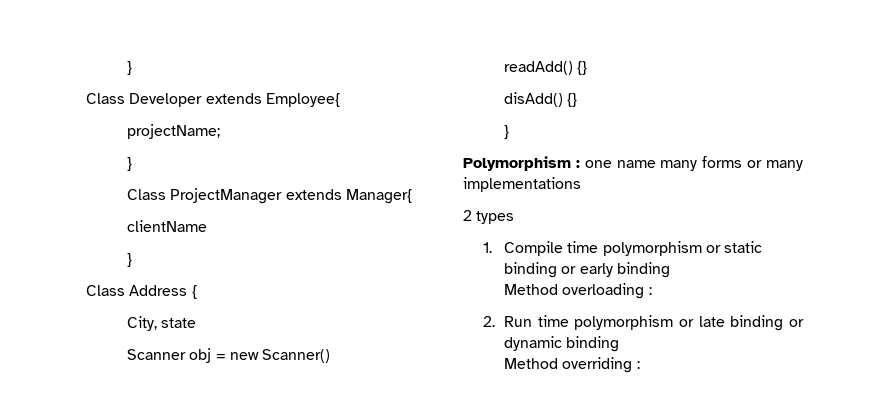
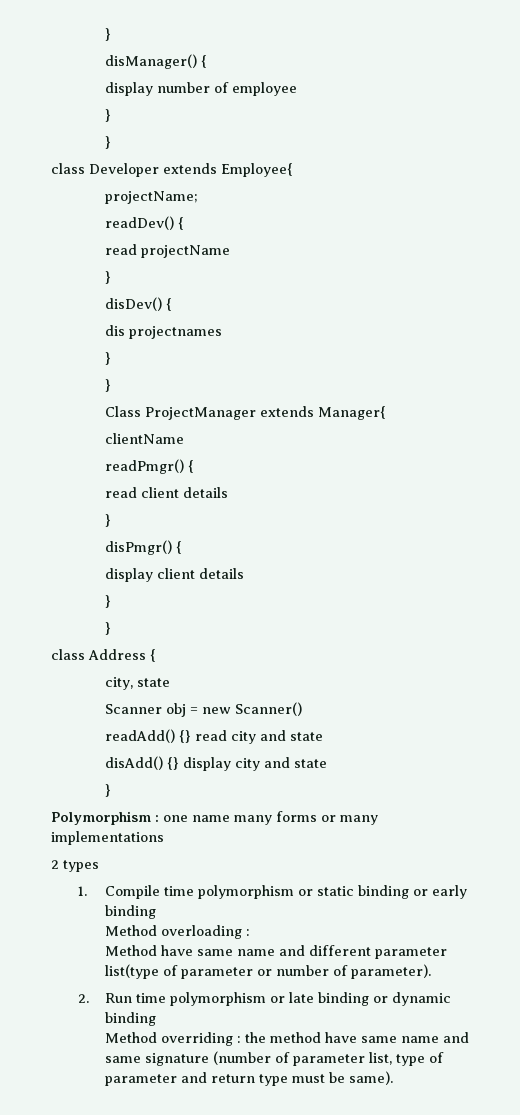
[126,61,132,75] [86,93,340,107] [126,124,220,139] } // Class Developer extends Employee{ // projectName; -> [104,28,111,41] [104,54,207,69] [104,82,297,96] [104,109,111,122] [104,136,111,149] [51,163,293,177] [104,191,198,204] [104,216,184,230] [104,244,230,258] [104,271,111,284] [104,297,172,311] [104,325,222,339] [104,352,111,365] } // disManager() { // display number of employee // } // } // class Developer extends Employee{ // projectName; // readDev() { // read projectName // } // disDev() { // dis projectnames // }
[126,253,132,267] [86,285,125,296] } // Class -> [104,459,194,474] [104,487,228,498] [104,514,111,527] [104,540,182,555] [104,568,244,582] [104,595,111,608] [104,622,111,635] [51,649,85,660] readPmgr() { // read client details // } // disPmgr() { // display client details // } // } // class
[126,316,157,331] City, -> [104,677,133,690] city,
[503,92,578,107] // disAdd() {} -> [194,730,323,744] [104,756,327,771] read city and state // disAdd() {} display city and state
(652, 291) none -> [104,945,447,959] [104,964,431,979] // Method have same name and different parameter list(type of parameter or number of parameter).
(640, 365) none -> [244,1032,469,1043] [104,1051,444,1066] [104,1071,393,1086] the method have same name and same signature (number of parameter list, type of parameter and return type must be same).

